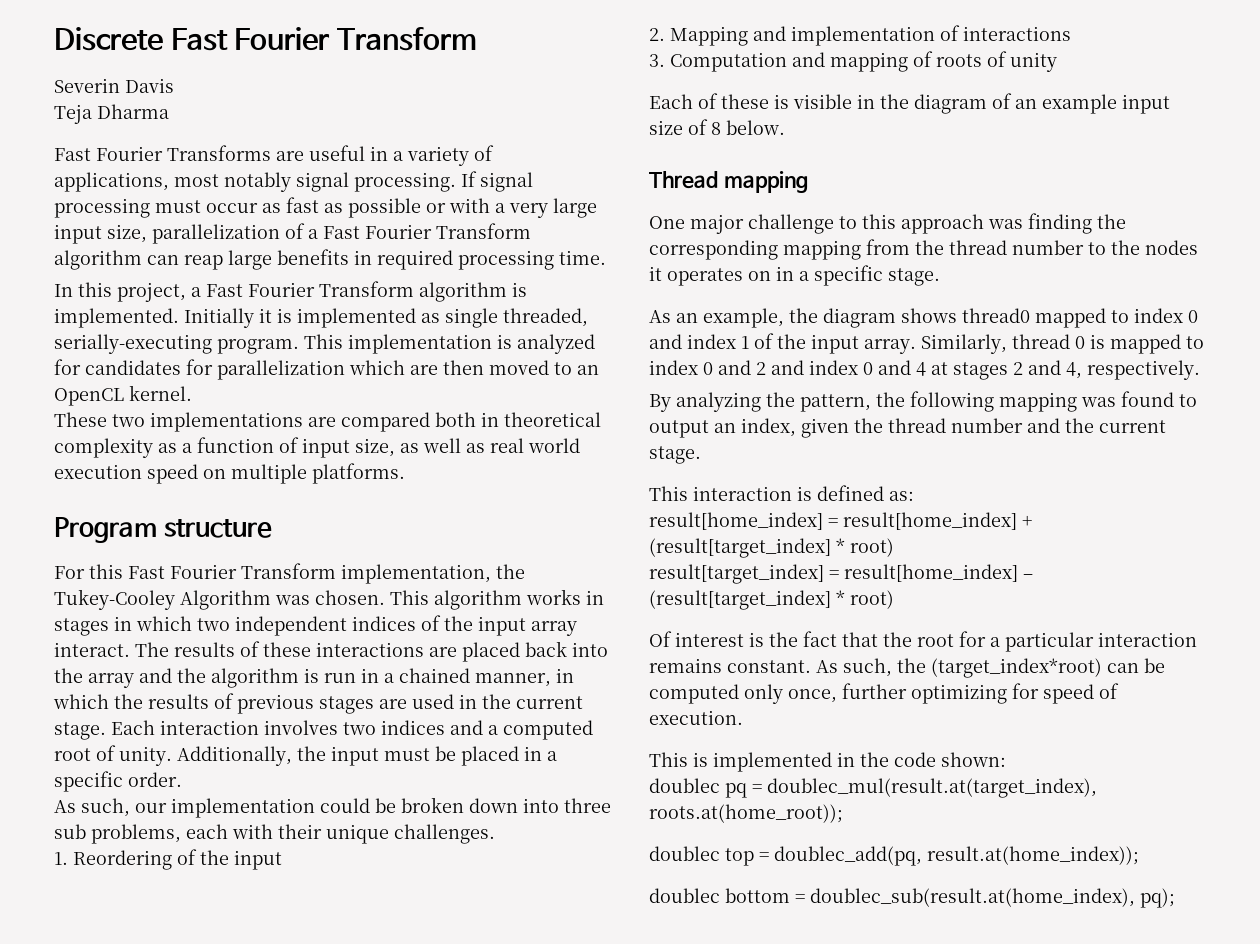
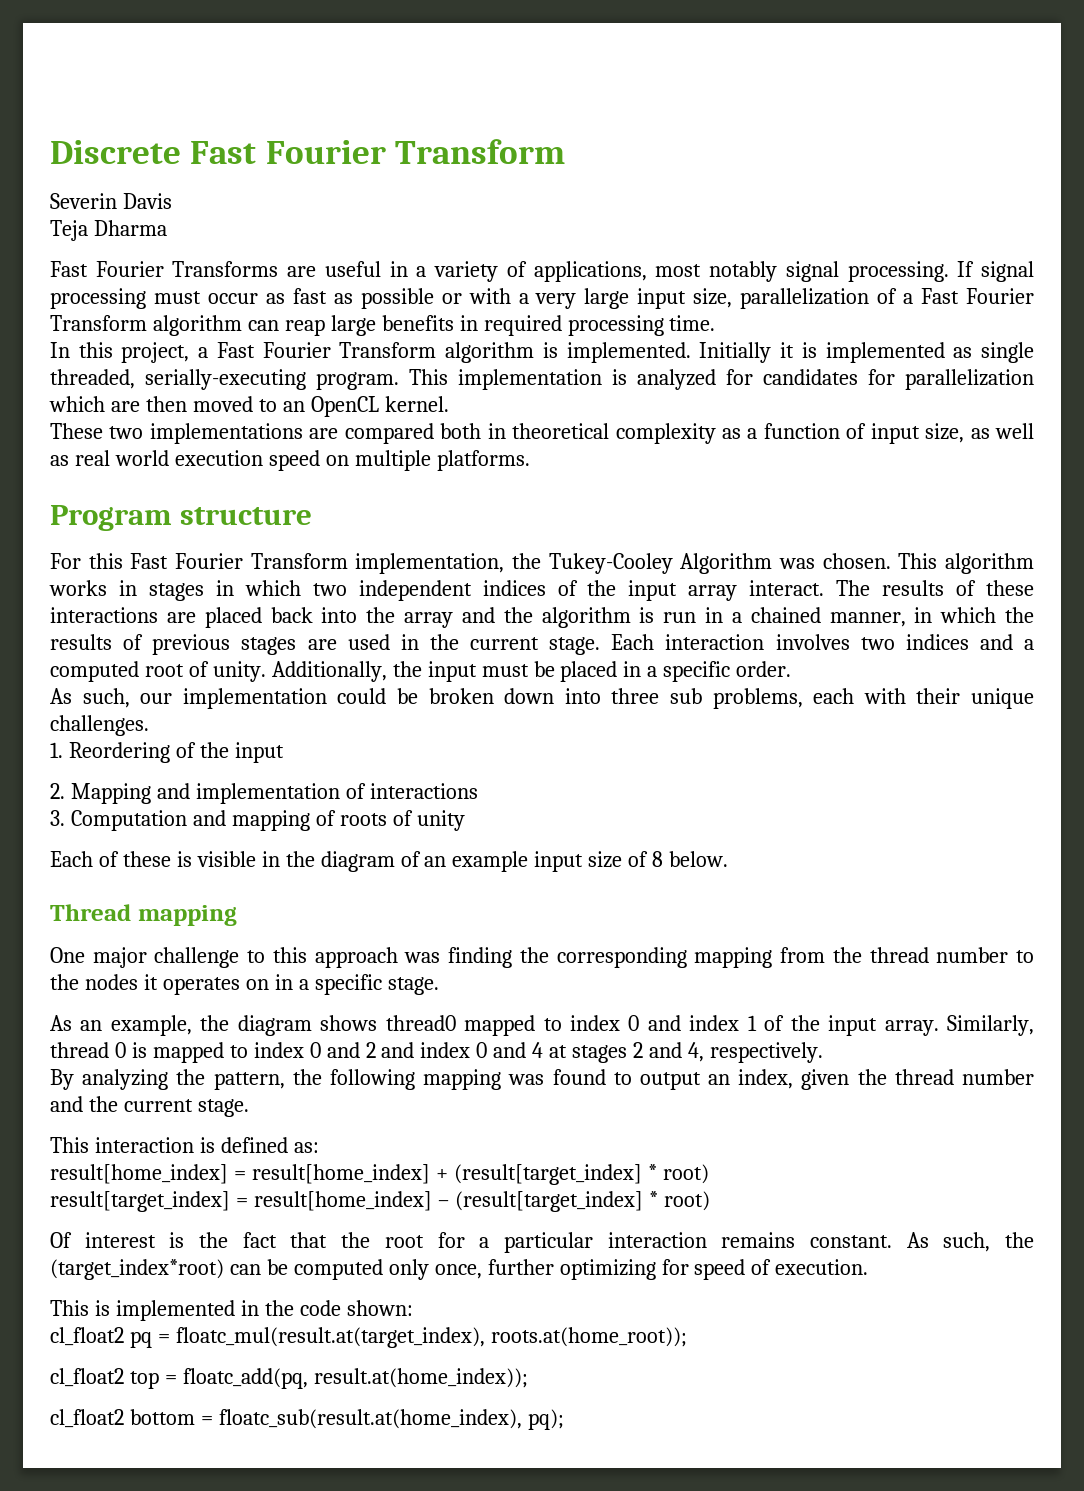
[649,778,720,793] doublec -> [50,1327,124,1346] cl_float2
[767,778,1097,798] doublec_mul(result.at(target_index), -> [175,1327,485,1348] floatc_mul(result.at(target_index),
[649,846,720,861] doublec -> [50,1368,124,1387] cl_float2
[774,846,922,866] doublec_add(pq, -> [182,1368,308,1389] floatc_add(pq,
[649,888,720,903] doublec -> [50,1409,124,1428] cl_float2
[810,888,1135,907] doublec_sub(result.at(home_index), -> [218,1409,522,1429] floatc_sub(result.at(home_index),

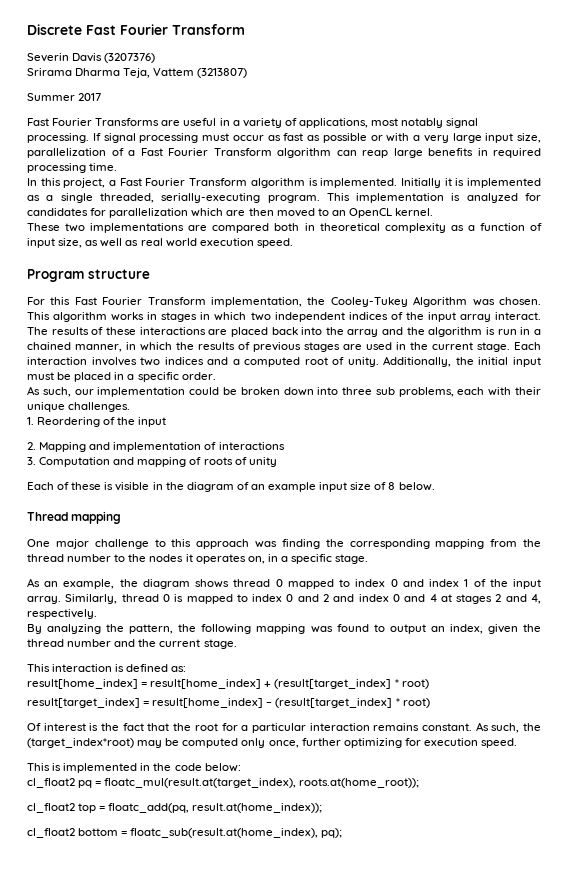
[50,220,88,241] // Teja -> [104,53,156,63] [27,68,72,76] (3207376) // Srirama
(167, 228) none -> [123,68,248,78] [27,93,102,101] Teja, Vattem (3213807) // Summer 2017
(973, 352) none -> [46,195,54,201] a
[268,450,530,471] speed on multiple platforms. -> [256,238,293,248] speed.
[548,553,673,574] Tukey-Cooley -> [330,297,408,307] Cooley-Tukey
(422, 669) none -> [478,357,509,365] initial
[245,979,269,990] on -> [247,556,265,564] on,
[385,1015,456,1031] thread0 -> [233,579,283,587] thread 0
[229,1264,261,1275] can -> [137,740,163,748] may
[694,1259,869,1280] speed of execution. -> [423,738,518,748] execution speed.
[346,1300,413,1316] shown: -> [204,763,241,772] below:

